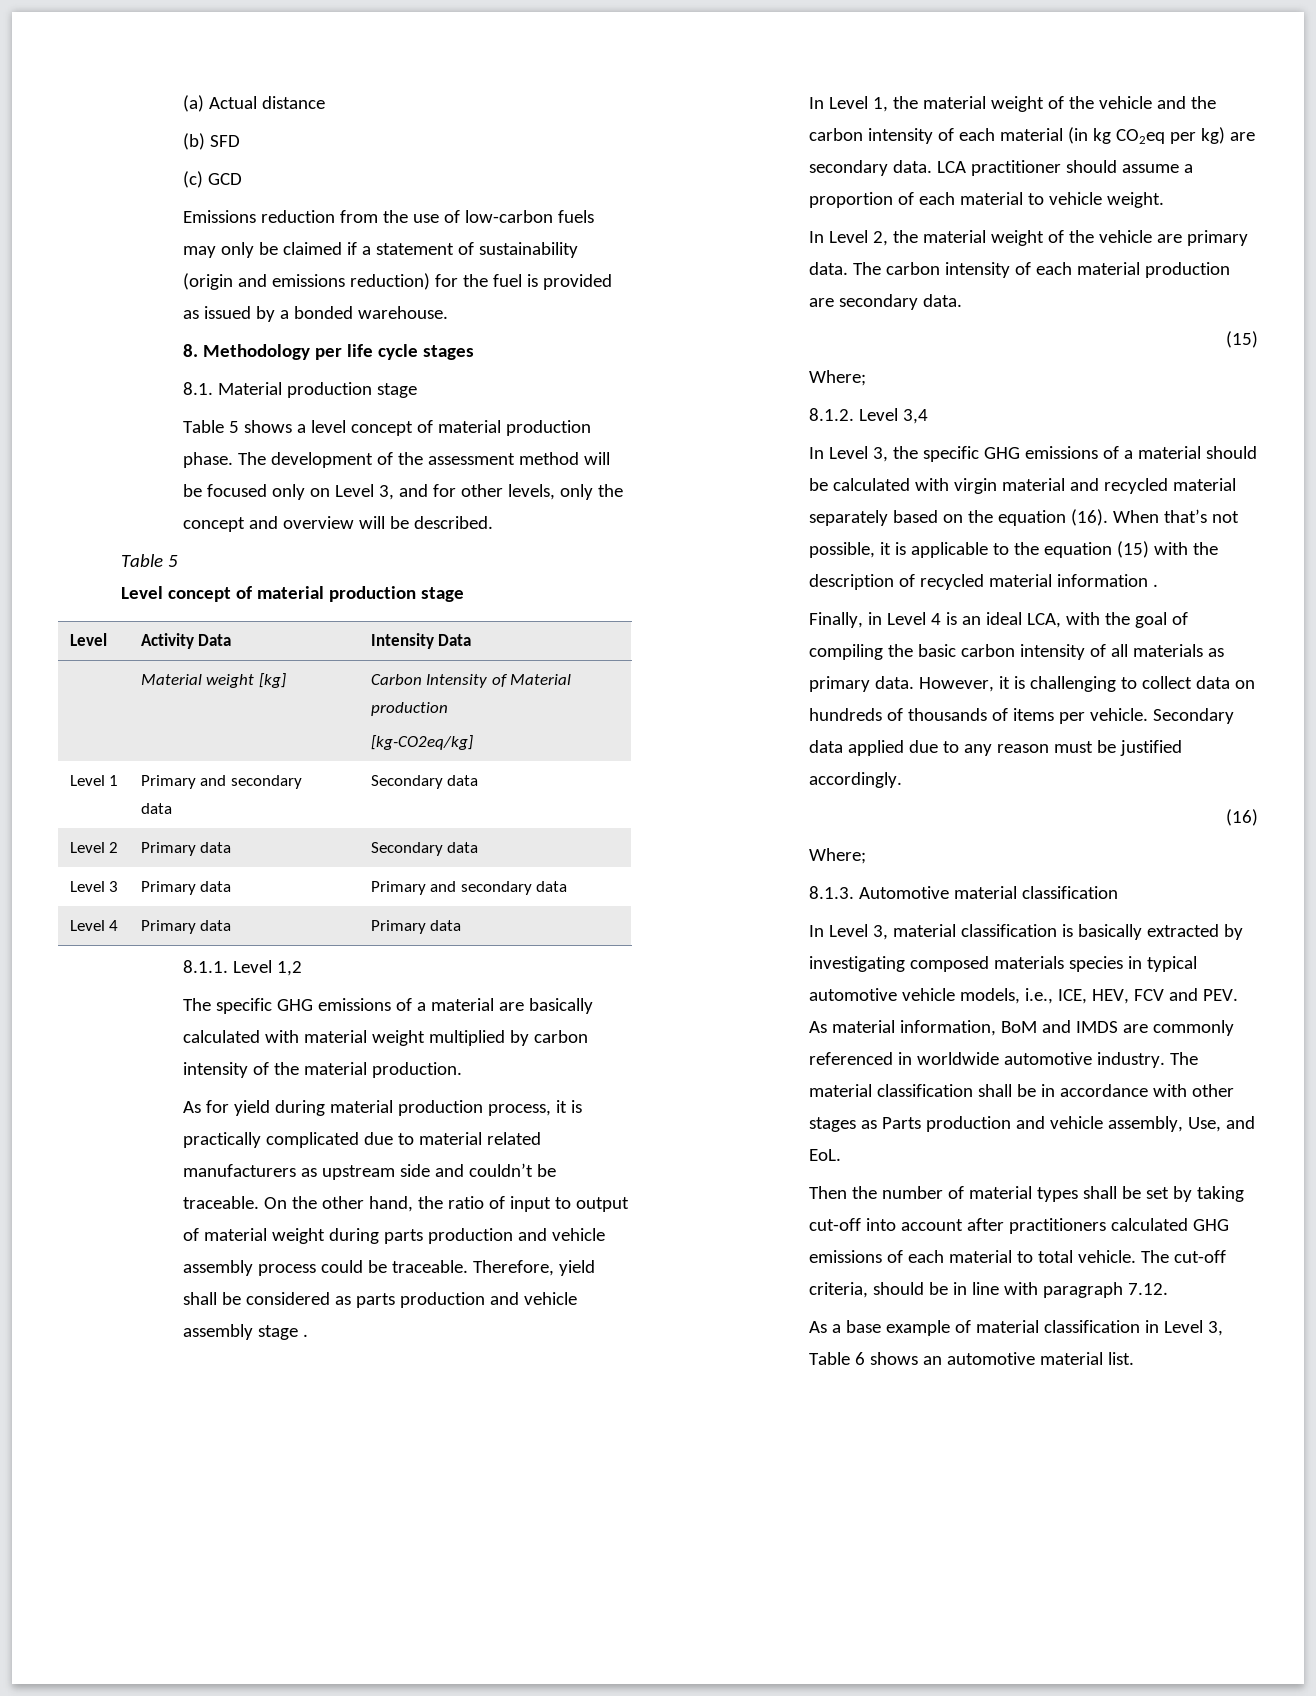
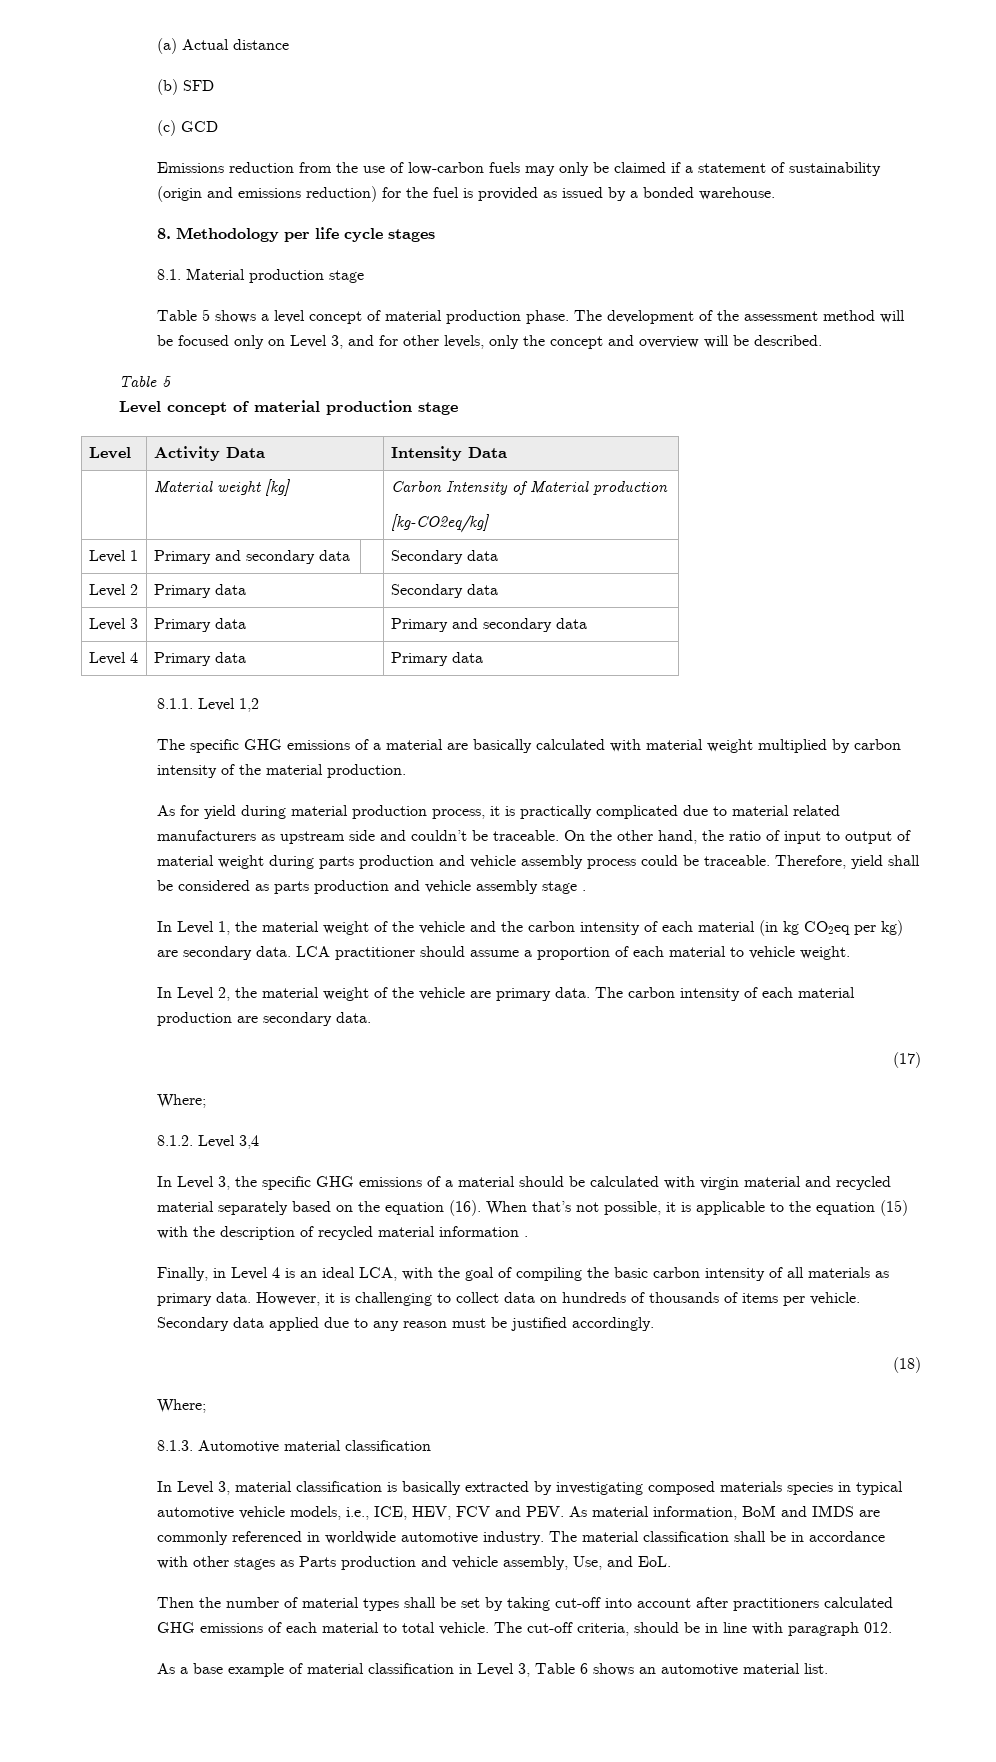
[1226,331,1258,348] (15) -> [893,1052,921,1068] (17)
[1226,809,1258,826] (16) -> [893,1357,921,1373] (18)
[1128,1283,1169,1295] 7.12. -> [864,1622,893,1633] 012.

